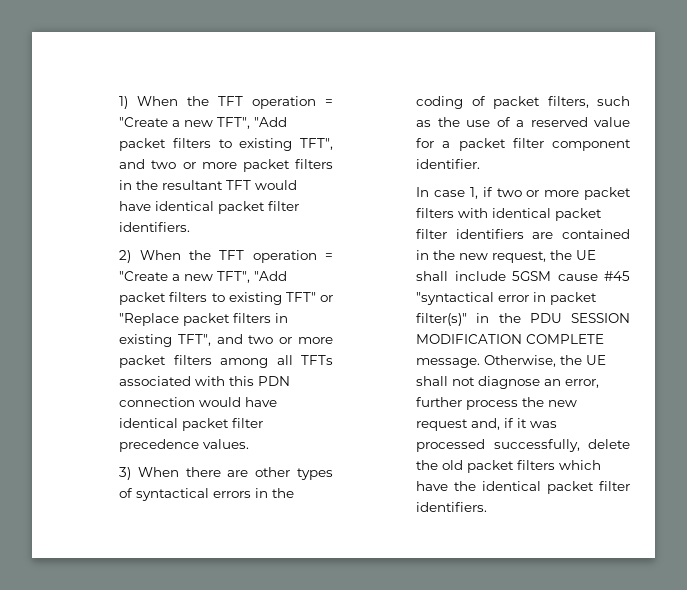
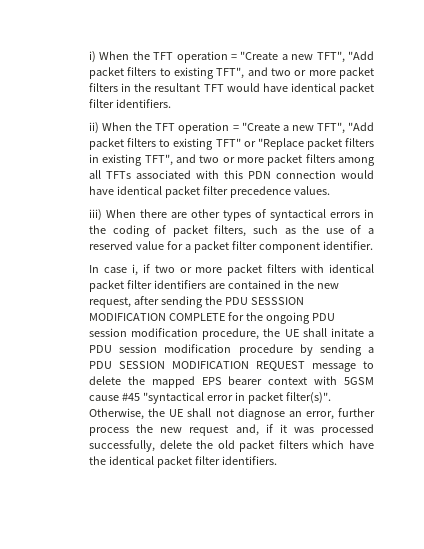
[119,96,129,109] 1) -> [89,51,97,63] i)
[119,250,132,263] 2) -> [89,122,100,134] ii)
[119,467,132,480] 3) -> [89,209,103,221] iii)
[469,187,478,199] 1, -> [131,264,138,276] i,
[550,250,597,260] [416,271,506,281] the UE shall include -> [134,296,304,308] [89,312,335,324] [89,328,374,340] [89,344,374,356] [89,361,374,372] [89,376,338,388] after sending the PDU SESSSION MODIFICATION COMPLETE for the ongoing PDU session modification procedure, the UE shall initate a PDU session modification procedure by sending a PDU SESSION MODIFICATION REQUEST message to delete the mapped EPS bearer context with
[416,313,630,326] [416,334,605,344] [416,358,481,368] filter(s)" in the PDU SESSION MODIFICATION COMPLETE message. -> [285,392,331,404] filter(s)".

